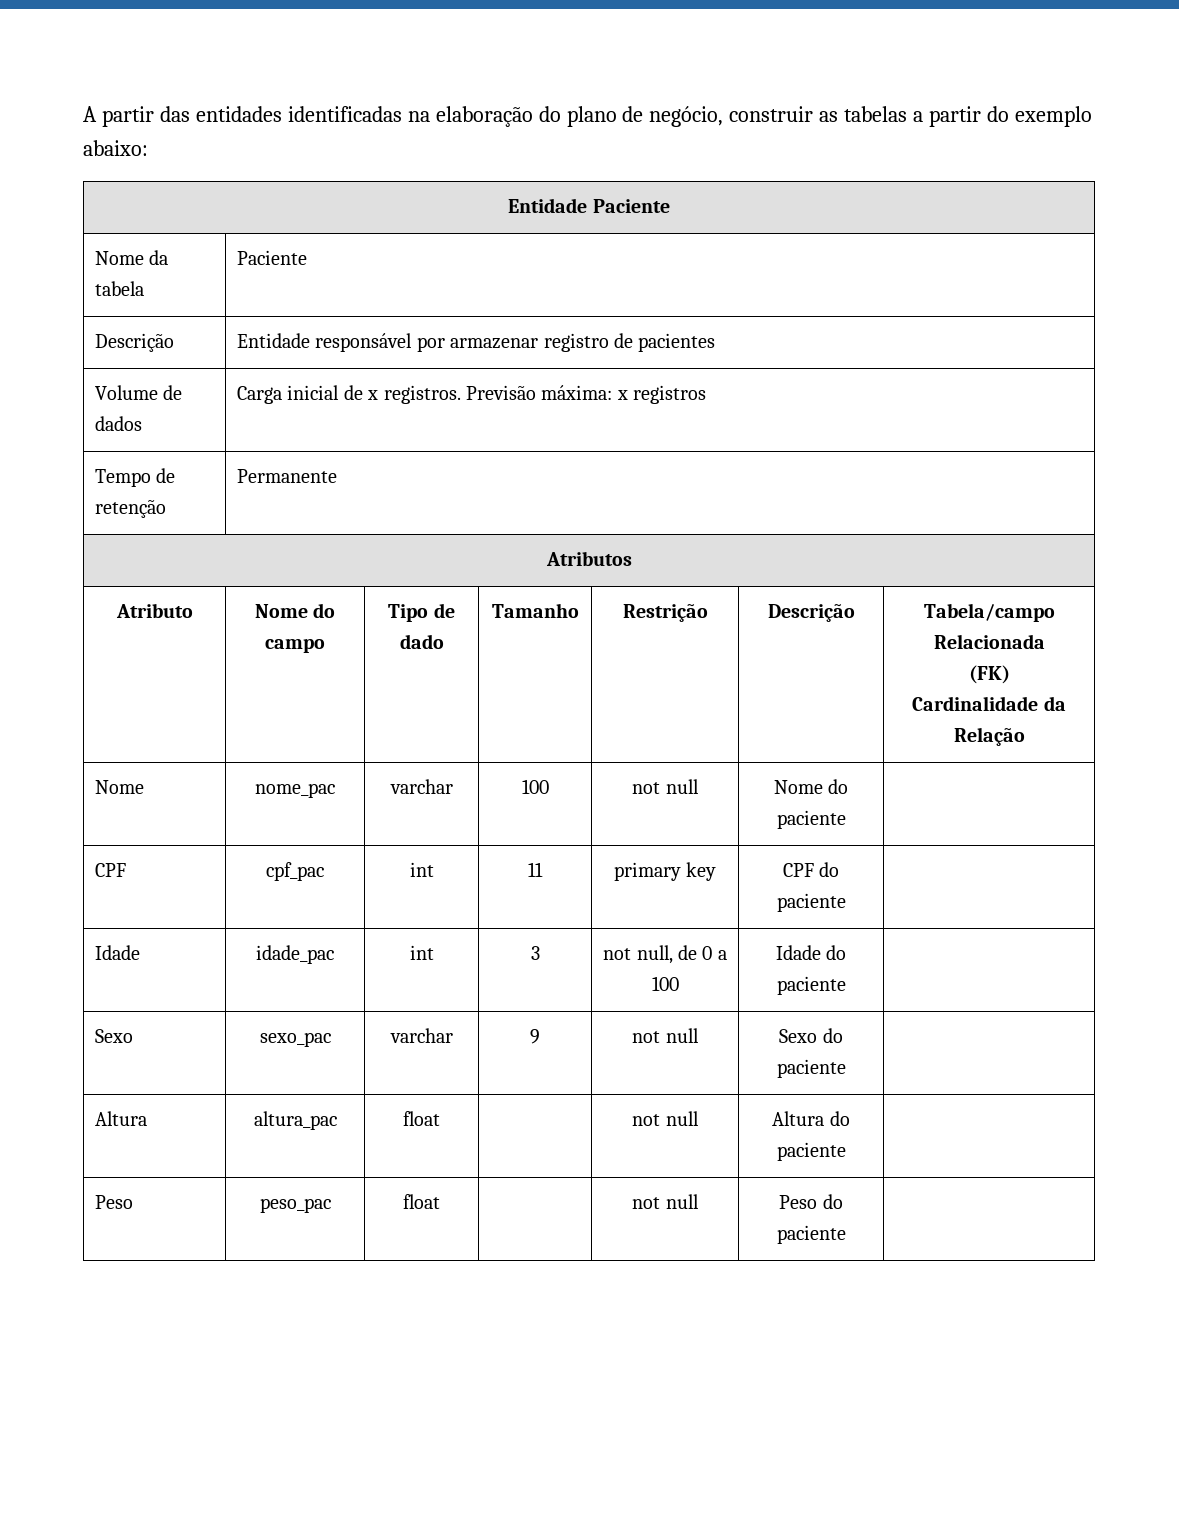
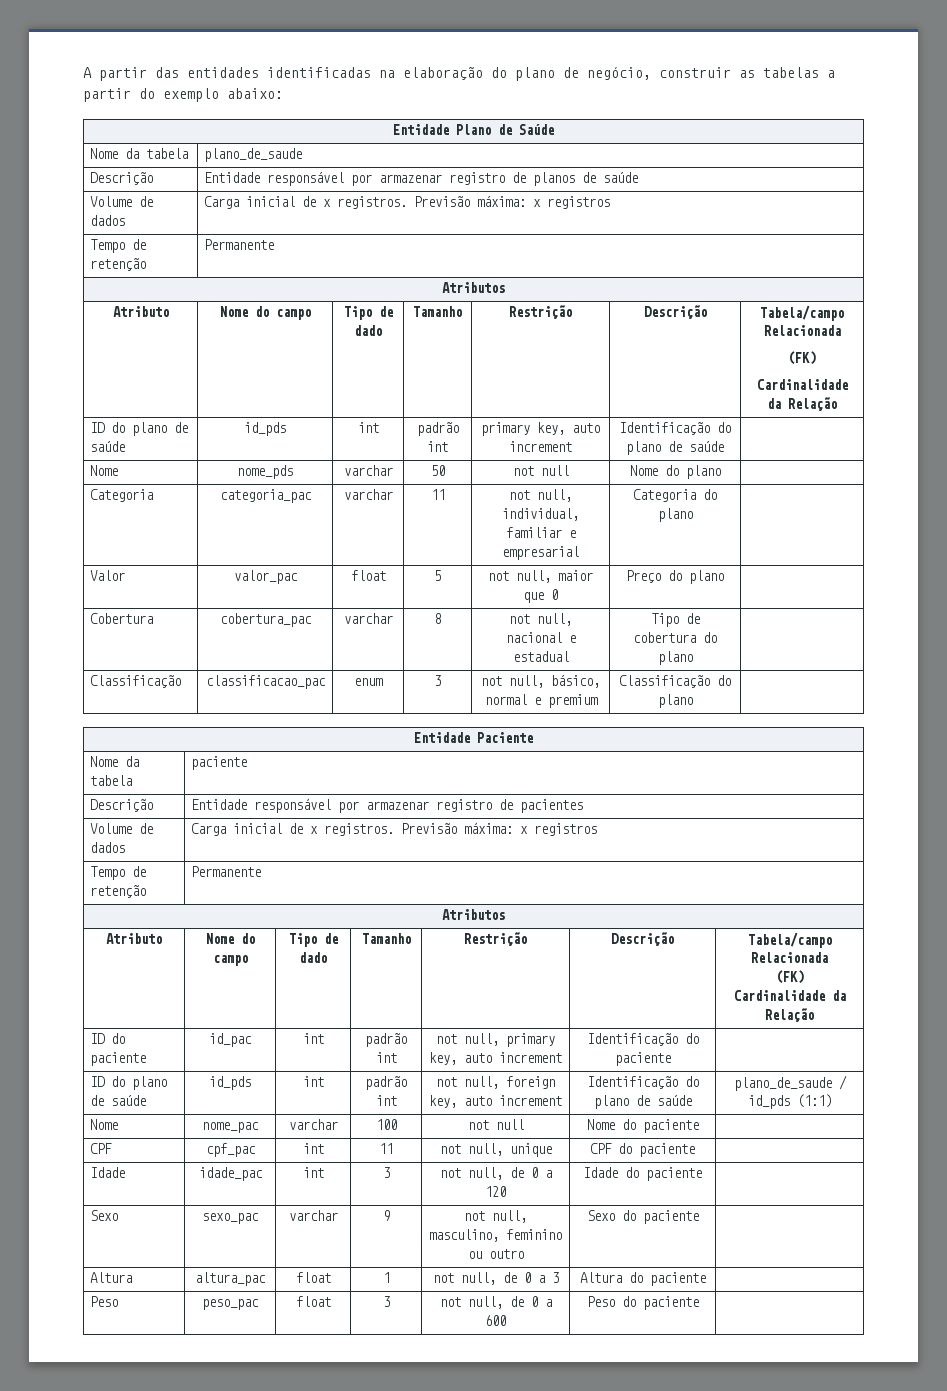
(148, 148) none -> [393,124,554,135] [90,148,189,159] [204,148,303,162] [90,172,154,185] [204,171,639,186] [90,196,154,207] [90,215,126,226] [204,195,611,209] [90,239,147,253] [90,258,147,271] [204,239,275,250] [442,282,505,293] [112,306,169,317] [219,306,311,320] [343,306,393,320] [354,325,382,336] [413,306,462,317] [509,305,572,319] [643,305,707,319] [760,305,844,321] [763,325,841,336] [788,351,816,365] [756,379,848,390] [767,397,837,411] [90,422,189,436] [90,441,126,452] [244,422,286,436] [357,422,379,433] [416,422,459,436] [427,441,448,452] [481,422,600,436] [509,441,572,452] [619,422,731,435] [626,441,724,455] [90,465,119,476] [237,465,293,479] [343,465,393,476] [430,465,445,476] [512,465,569,476] [629,465,721,479] [90,489,154,502] [219,489,312,503] [343,489,393,500] [430,489,445,500] [509,489,572,502] [502,508,579,521] [505,527,576,538] [502,546,579,560] [633,489,717,502] [657,508,693,522] [90,570,126,581] [233,570,298,584] [350,570,386,581] [434,570,441,581] [488,570,593,583] [523,589,558,603] [626,570,724,584] [90,613,154,624] [219,613,312,627] [343,613,393,624] [434,613,441,624] [509,613,572,626] [505,632,576,643] [512,651,569,662] [650,613,700,627] [633,632,717,643] [657,651,693,665] [90,675,182,688] [205,675,326,689] [354,678,383,686] [434,675,441,686] [481,674,600,688] [484,694,598,708] [619,675,731,688] [657,694,693,708] // Entidade Plano de Saúde // Nome da tabela | plano_de_saude // Descrição | Entidade responsável por armazenar registro de planos de saúde // Volume de dados | Carga inicial de x registros. Previsão máxima: x registros // Tempo de retenção | Permanente // Atributos // Atributo | Nome do campo | Tipo de dado | Tamanho | Restrição | Descrição | Tabela/campo Relacionada // (FK) // Cardinalidade da Relação // ID do plano de saúde | id_pds | int | padrão int | primary key, auto increment | Identificação do plano de saúde | // Nome | nome_pds | varchar | 50 | not null | Nome do plano | // Categoria | categoria_pac | varchar | 11 | not null, individual, familiar e empresarial | Categoria do plano | // Valor | valor_pac | float | 5 | not null, maior que 0 | Preço do plano | // Cobertura | cobertura_pac | varchar | 8 | not null, nacional e estadual | Tipo de cobertura do plano | // Classificação | classificacao_pac | enum | 3 | not null, básico, normal e premium | Classificação do plano |
[237,250,308,265] Paciente -> [191,756,248,770] paciente
(1025, 736) none -> [90,1033,126,1044] [90,1052,147,1066] [209,1033,252,1047] [302,1033,324,1044] [365,1033,407,1047] [375,1052,397,1063] [436,1033,555,1047] [429,1052,562,1065] [586,1033,699,1046] [614,1052,671,1066] [90,1076,168,1090] [90,1095,147,1106] [209,1076,251,1090] [302,1076,324,1087] [365,1076,407,1090] [375,1095,397,1106] [436,1076,555,1089] [429,1095,562,1108] [586,1076,699,1089] [593,1095,692,1109] [733,1075,847,1091] [747,1094,832,1109] // ID do paciente | id_pac | int | padrão int | not null, primary key, auto increment | Identificação do paciente | // ID do plano de saúde | id_pds | int | padrão int | not null, foreign key, auto increment | Identificação do plano de saúde | plano_de_saude / id_pds (1:1)
[613,862,717,881] primary key -> [439,1143,552,1157] not null, unique
[651,976,679,991] 100 -> [485,1186,506,1197] 120
[665,1028,699,1043] null -> [492,1210,527,1223] [429,1229,562,1242] [467,1249,524,1259] null, masculino, feminino ou outro
[632,1111,699,1126] | not null -> [382,1272,390,1283] [432,1272,559,1285] 1 | not null, de 0 a 3
[632,1194,699,1209] | not null -> [382,1296,390,1307] [439,1296,552,1309] [485,1315,506,1326] 3 | not null, de 0 a 600

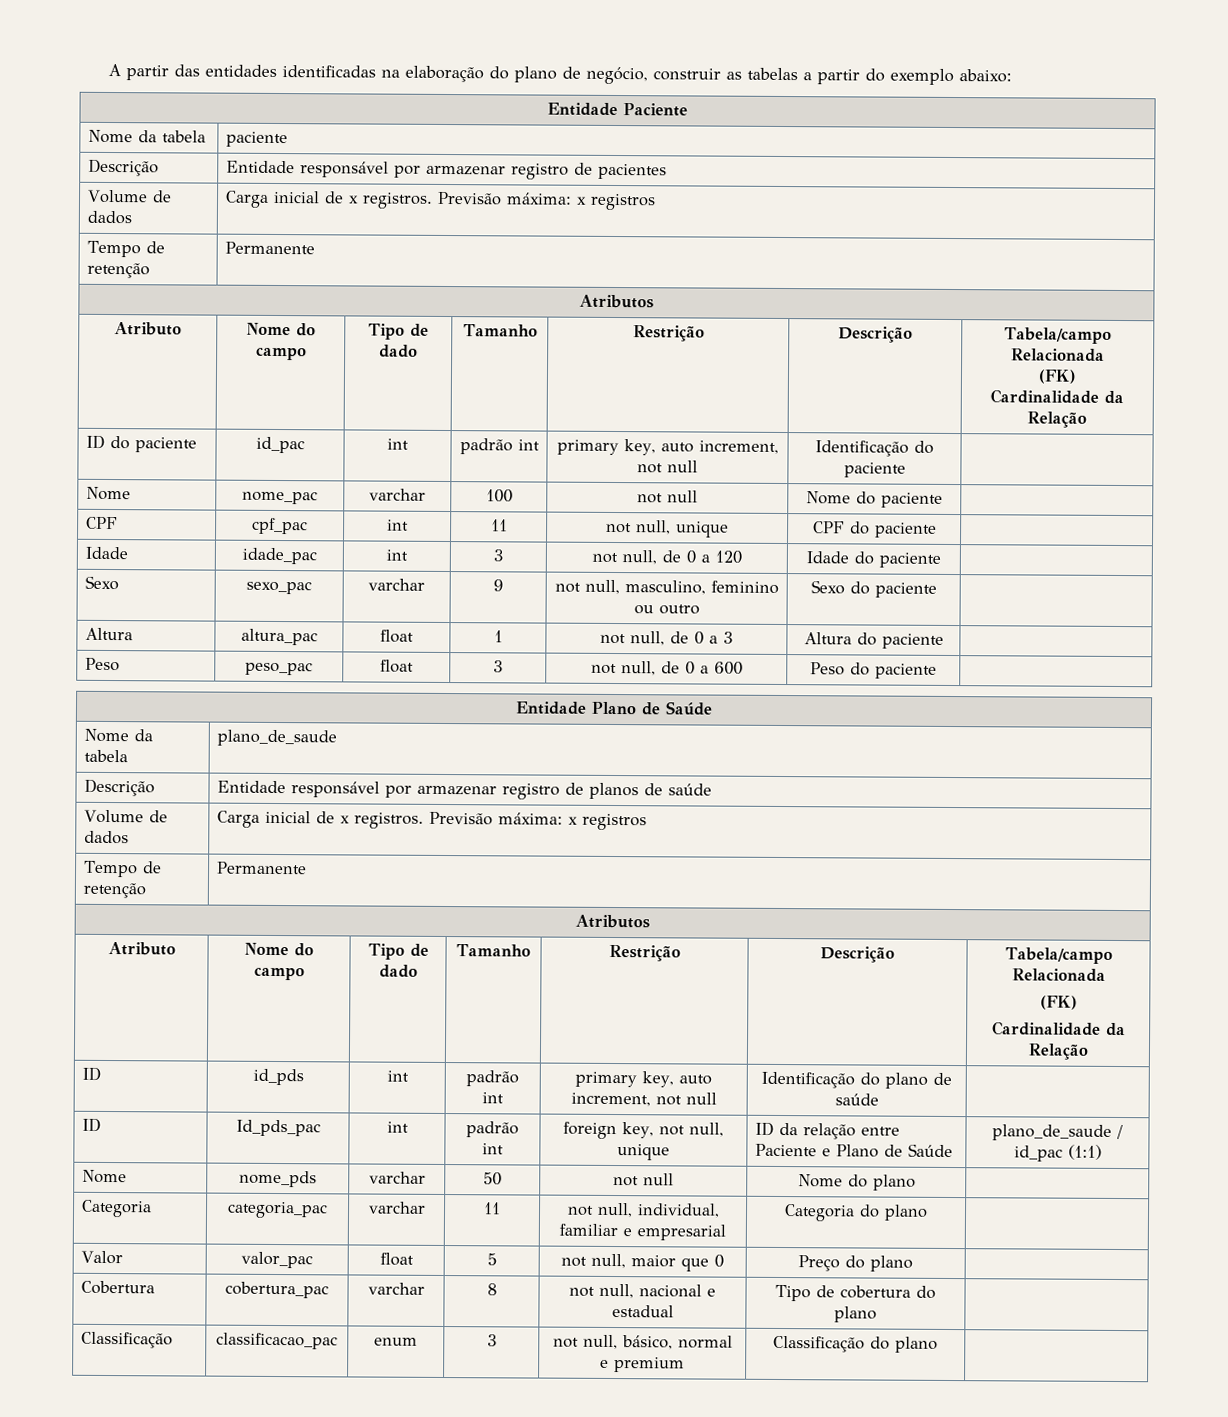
[393,124,554,135] [90,148,189,159] [204,148,303,162] [90,172,154,185] [204,171,639,186] [90,196,154,207] [90,215,126,226] [204,195,611,209] [90,239,147,253] [90,258,147,271] [204,239,275,250] [442,282,505,293] [112,306,169,317] [219,306,311,320] [343,306,393,320] [354,325,382,336] [413,306,462,317] [509,305,572,319] [643,305,707,319] [760,305,844,321] [763,325,841,336] [788,351,816,365] [756,379,848,390] [767,397,837,411] [90,422,189,436] [90,441,126,452] [244,422,286,436] [357,422,379,433] [416,422,459,436] [427,441,448,452] [481,422,600,436] [509,441,572,452] [619,422,731,435] [626,441,724,455] [90,465,119,476] [237,465,293,479] [343,465,393,476] [430,465,445,476] [512,465,569,476] [629,465,721,479] [90,489,154,502] [219,489,312,503] [343,489,393,500] [430,489,445,500] [509,489,572,502] [502,508,579,521] [505,527,576,538] [502,546,579,560] [633,489,717,502] [657,508,693,522] [90,570,126,581] [233,570,298,584] [350,570,386,581] [434,570,441,581] [488,570,593,583] [523,589,558,603] [626,570,724,584] [90,613,154,624] [219,613,312,627] [343,613,393,624] [434,613,441,624] [509,613,572,626] [505,632,576,643] [512,651,569,662] [650,613,700,627] [633,632,717,643] [657,651,693,665] [90,675,182,688] [205,675,326,689] [354,678,383,686] [434,675,441,686] [481,674,600,688] [484,694,598,708] [619,675,731,688] [657,694,693,708] // Entidade Plano de Saúde // Nome da tabela | plano_de_saude // Descrição | Entidade responsável por armazenar registro de planos de saúde // Volume de dados | Carga inicial de x registros. Previsão máxima: x registros // Tempo de retenção | Permanente // Atributos // Atributo | Nome do campo | Tipo de dado | Tamanho | Restrição | Descrição | Tabela/campo Relacionada // (FK) // Cardinalidade da Relação // ID do plano de saúde | id_pds | int | padrão int | primary key, auto increment | Identificação do plano de saúde | // Nome | nome_pds | varchar | 50 | not null | Nome do plano | // Categoria | categoria_pac | varchar | 11 | not null, individual, familiar e empresarial | Categoria do plano | // Valor | valor_pac | float | 5 | not null, maior que 0 | Preço do plano | // Cobertura | cobertura_pac | varchar | 8 | not null, nacional e estadual | Tipo de cobertura do plano | // Classificação | classificacao_pac | enum | 3 | not null, básico, normal e premium | Classificação do plano | -> (1012, 76) none
[436,1033,555,1047] [429,1052,562,1065] not null, primary key, auto increment -> [556,439,779,456] [636,460,698,474] primary key, auto increment, not null
[90,1076,168,1090] [90,1095,147,1106] [209,1076,251,1090] [302,1076,324,1087] [365,1076,407,1090] [375,1095,397,1106] [436,1076,555,1089] [429,1095,562,1108] [586,1076,699,1089] [593,1095,692,1109] [733,1075,847,1091] [747,1094,832,1109] // ID do plano de saúde | id_pds | int | padrão int | not null, foreign key, auto increment | Identificação do plano de saúde | plano_de_saude / id_pds (1:1) -> (906, 470) none
(699, 1303) none -> [515,701,713,716] [84,728,154,743] [84,749,129,763] [217,729,338,747] [84,778,156,797] [217,780,713,800] [84,809,169,824] [84,830,130,845] [217,810,648,831] [83,860,163,878] [83,882,147,899] [217,861,308,875] [575,914,650,929] [107,941,176,956] [244,942,314,957] [253,966,305,981] [367,943,429,960] [378,964,418,978] [456,944,532,957] [608,944,681,962] [819,946,895,963] [1004,947,1113,964] [1011,968,1106,982] [1039,995,1078,1010] [991,1021,1126,1037] [1027,1043,1089,1060] [82,1066,102,1081] [252,1068,304,1086] [386,1070,409,1082] [466,1070,519,1087] [482,1092,504,1104] [575,1071,712,1088] [570,1092,717,1107] [760,1071,952,1089] [834,1093,879,1106] [82,1117,102,1132] [235,1119,321,1137] [386,1121,409,1133] [466,1121,519,1138] [482,1143,504,1155] [563,1121,724,1140] [616,1144,670,1161] [755,1121,901,1140] [755,1143,954,1158] [991,1124,1123,1141] [1013,1144,1102,1162] [82,1169,128,1184] [239,1170,317,1188] [368,1171,426,1184] [483,1172,502,1186] [612,1173,674,1187] [797,1174,916,1191] [81,1199,153,1218] [227,1201,328,1219] [367,1201,426,1214] [483,1202,501,1215] [566,1202,720,1218] [559,1223,726,1241] [783,1204,928,1222] [81,1250,124,1265] [241,1251,313,1269] [379,1252,414,1266] [486,1253,497,1266] [561,1253,724,1272] [797,1255,913,1272] [81,1280,156,1295] [225,1281,329,1299] [367,1282,425,1295] [486,1283,497,1296] [569,1283,716,1299] [611,1304,674,1318] [774,1284,936,1302] [833,1306,877,1323] [81,1331,174,1349] [216,1332,338,1350] [374,1337,418,1346] [486,1334,497,1347] [552,1334,733,1350] [599,1357,685,1373] [772,1335,938,1353] // Entidade Plano de Saúde // Nome da tabela | plano_de_saude // Descrição | Entidade responsável por armazenar registro de planos de saúde // Volume de dados | Carga inicial de x registros. Previsão máxima: x registros // Tempo de retenção | Permanente // Atributos // Atributo | Nome do campo | Tipo de dado | Tamanho | Restrição | Descrição | Tabela/campo Relacionada // (FK) // Cardinalidade da Relação // ID | id_pds | int | padrão int | primary key, auto increment, not null | Identificação do plano de saúde | // ID | Id_pds_pac | int | padrão int | foreign key, not null, unique | ID da relação entre Paciente e Plano de Saúde | plano_de_saude / id_pac (1:1) // Nome | nome_pds | varchar | 50 | not null | Nome do plano | // Categoria | categoria_pac | varchar | 11 | not null, individual, familiar e empresarial | Categoria do plano | // Valor | valor_pac | float | 5 | not null, maior que 0 | Preço do plano | // Cobertura | cobertura_pac | varchar | 8 | not null, nacional e estadual | Tipo de cobertura do plano | // Classificação | classificacao_pac | enum | 3 | not null, básico, normal e premium | Classificação do plano |

